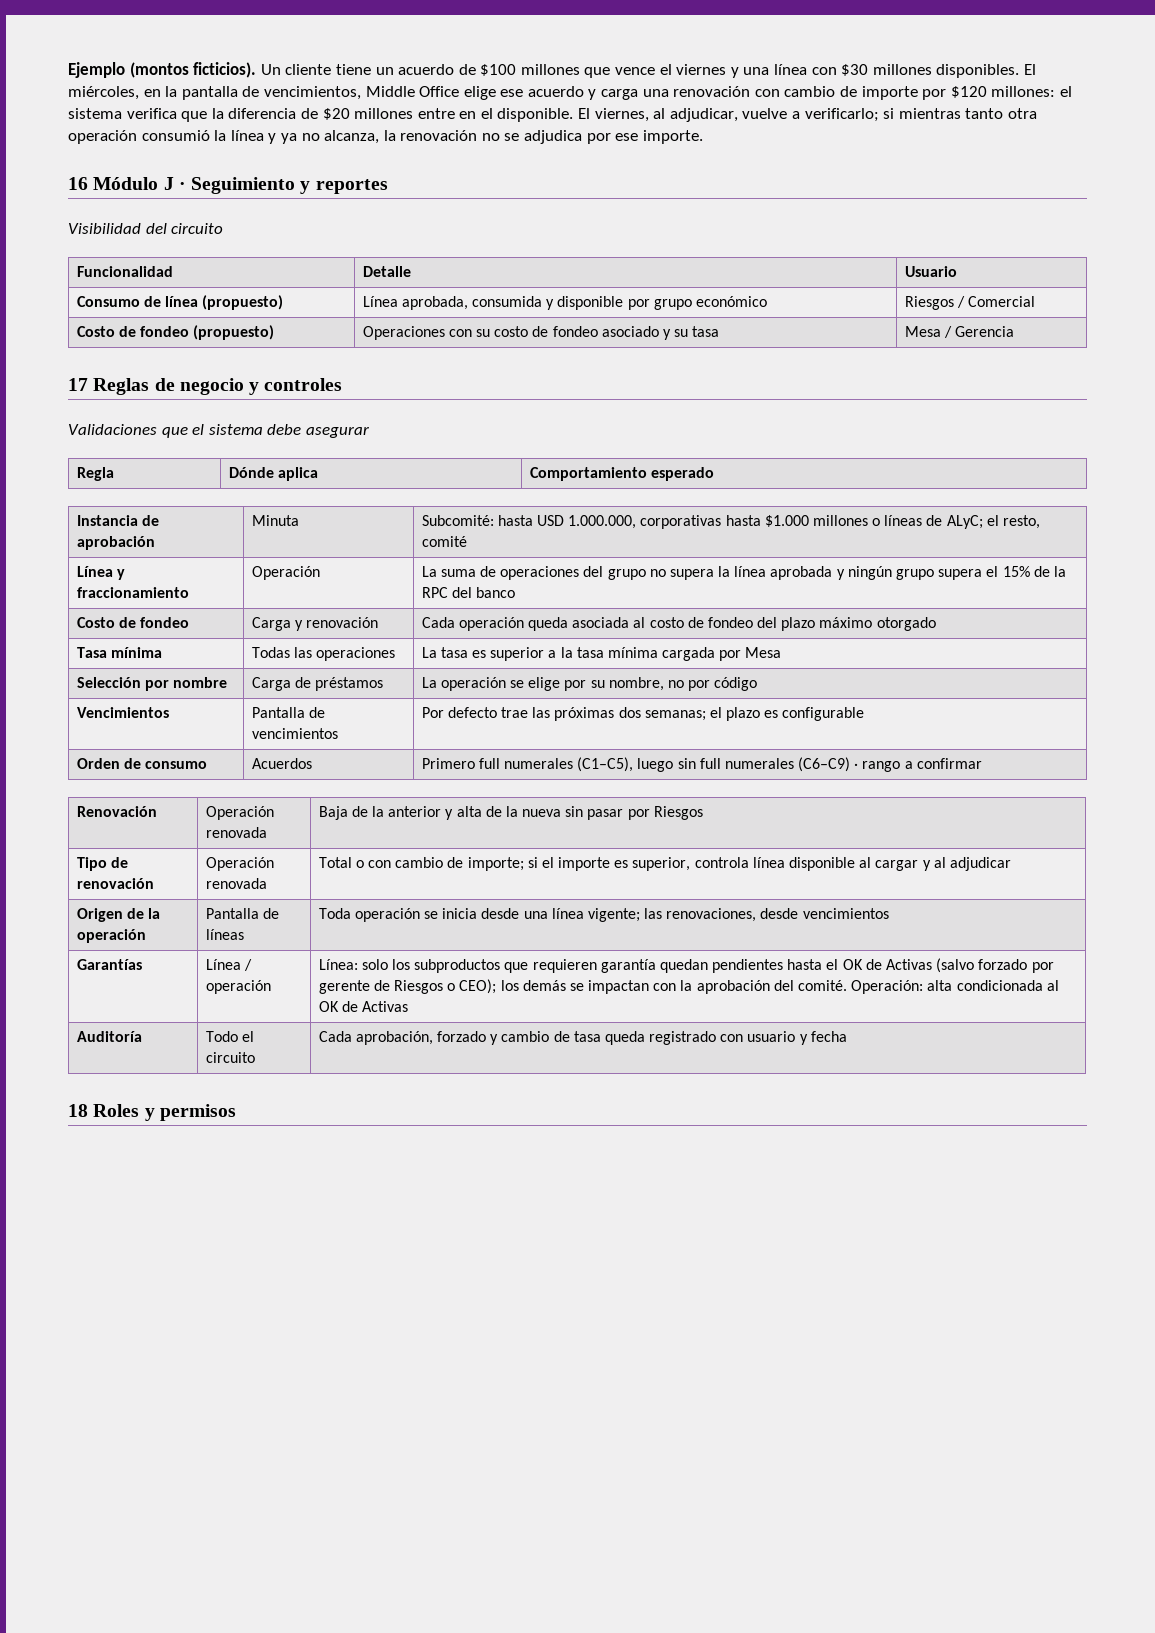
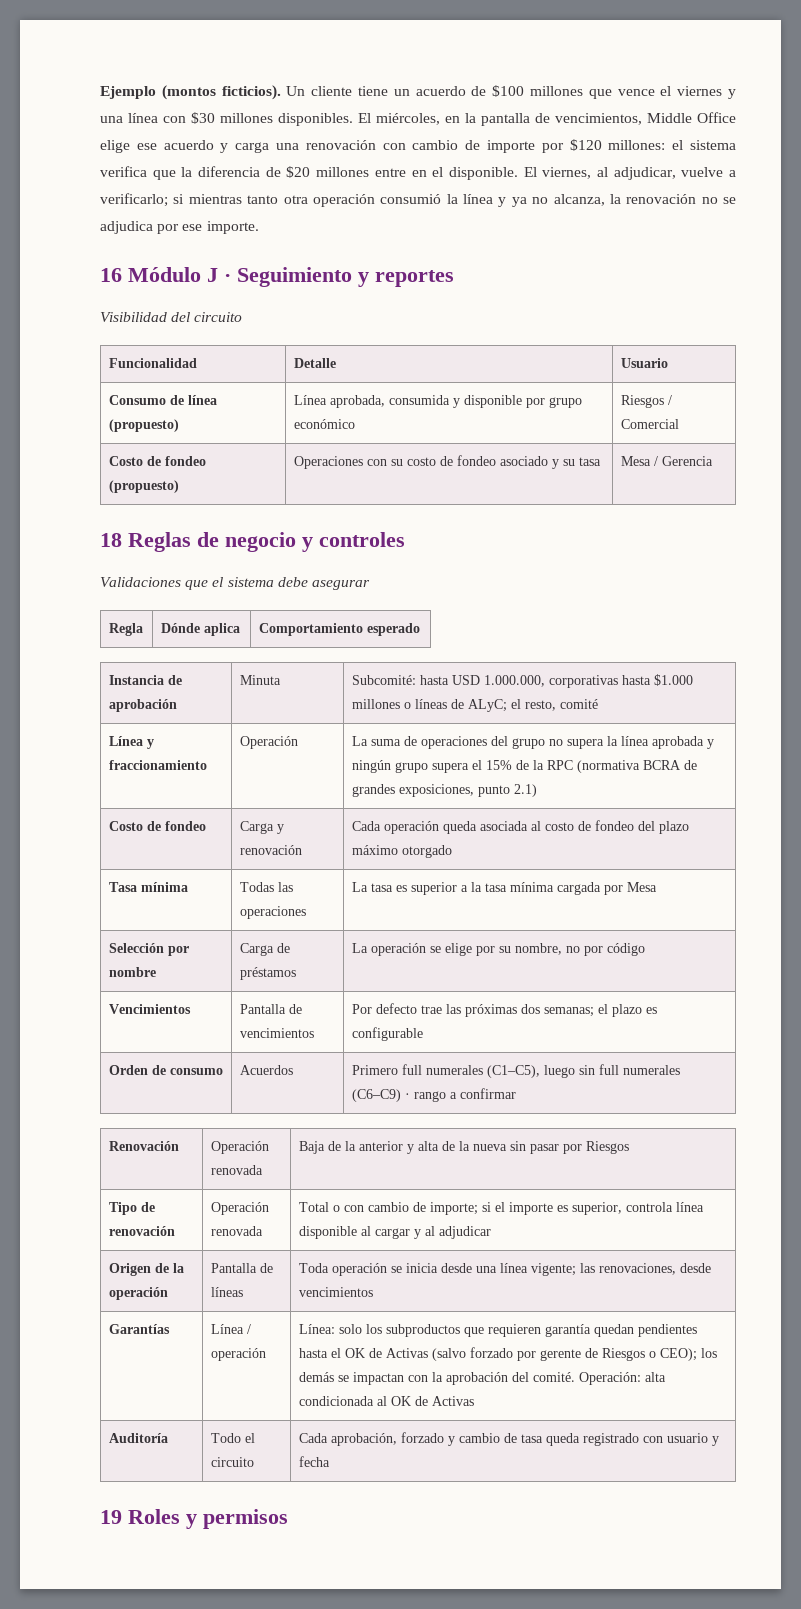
[68,378,88,391] 17 -> [100,533,122,547] 18
[451,587,515,598] del banco -> [576,760,697,773] [351,784,537,797] (normativa BCRA de grandes exposiciones, punto 2.1)
[68,1104,88,1117] 18 -> [100,1510,122,1524] 19

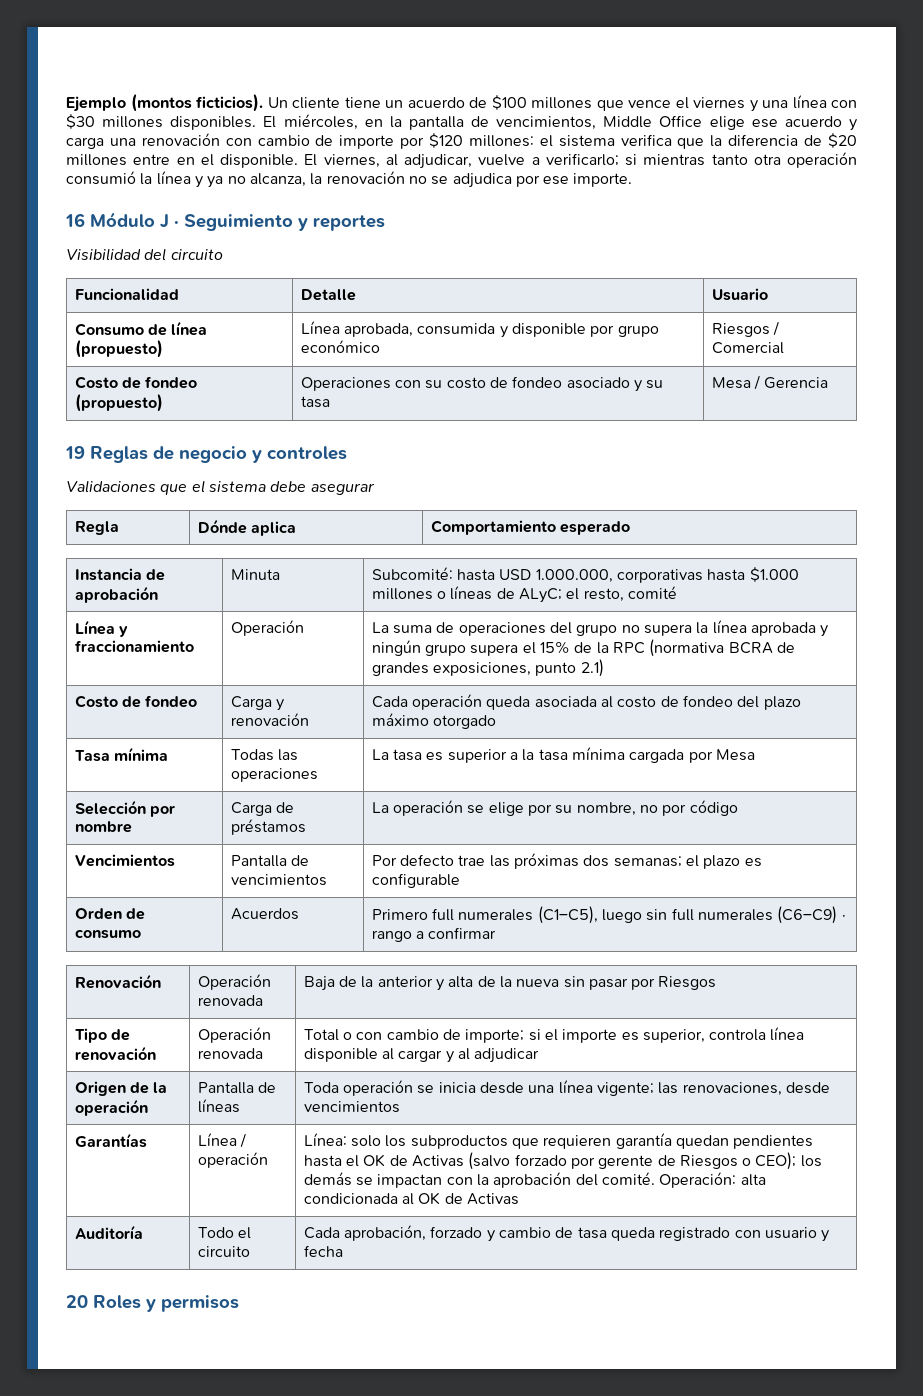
[100,533,122,547] 18 -> [65,446,85,459] 19
[100,1510,122,1524] 19 -> [66,1295,88,1308] 20

